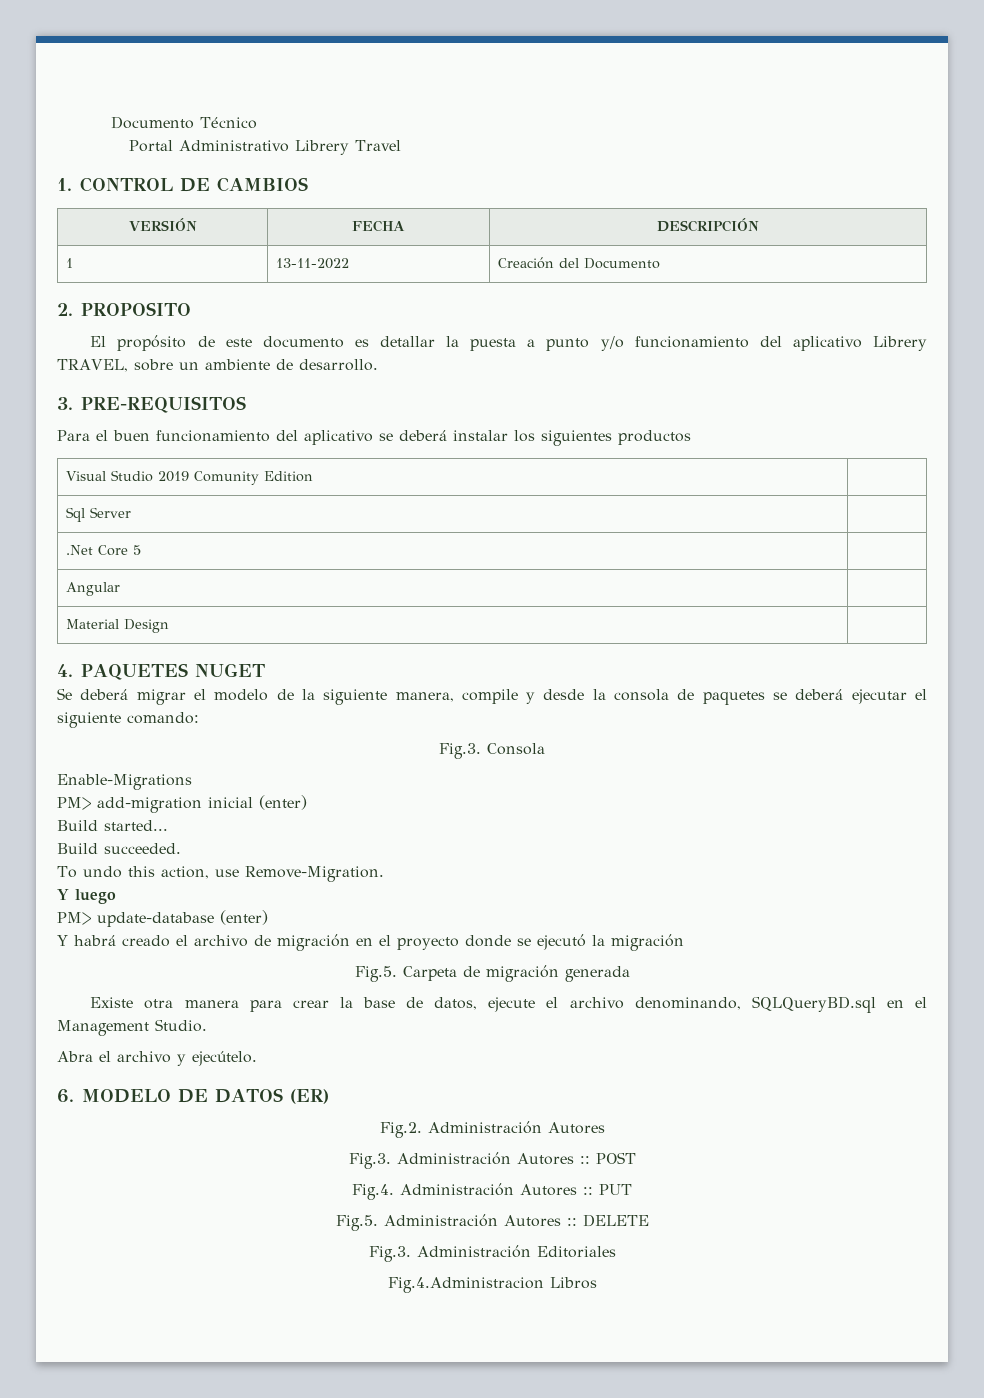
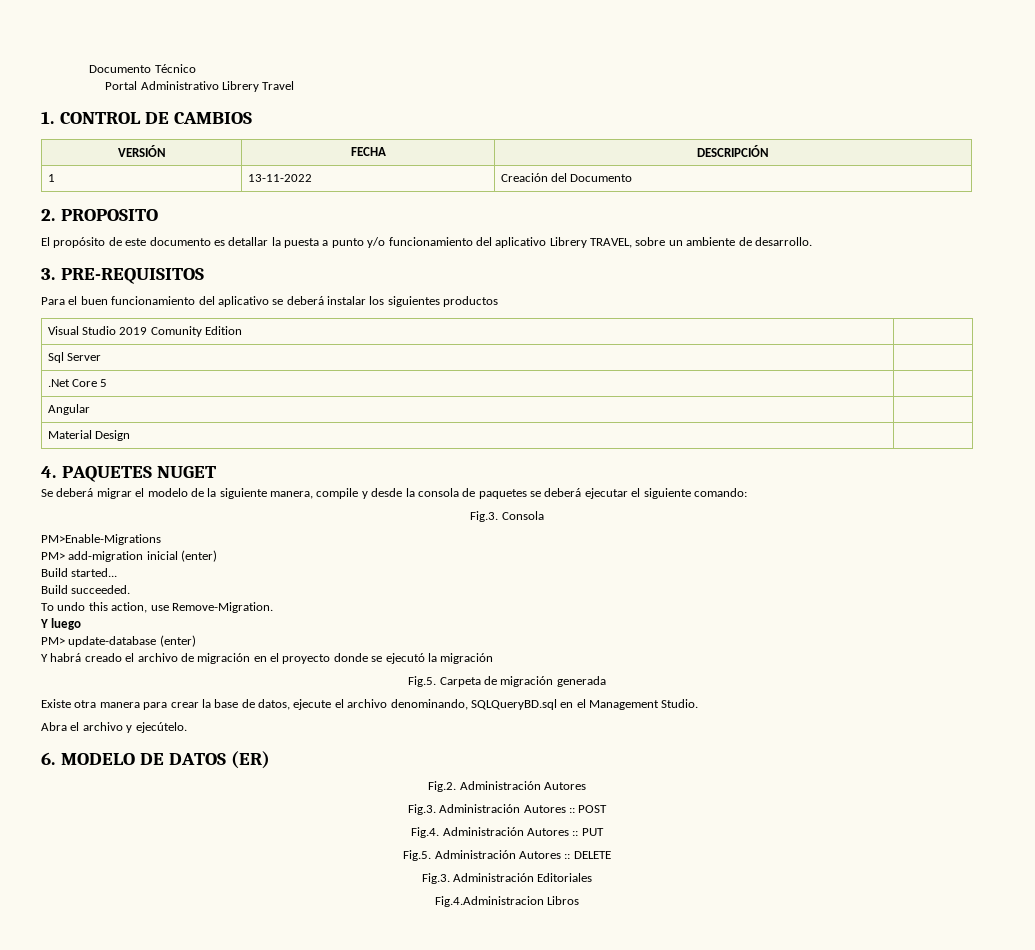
[57,774,192,790] Enable-Migrations -> [41,534,161,545] PM>Enable-Migrations

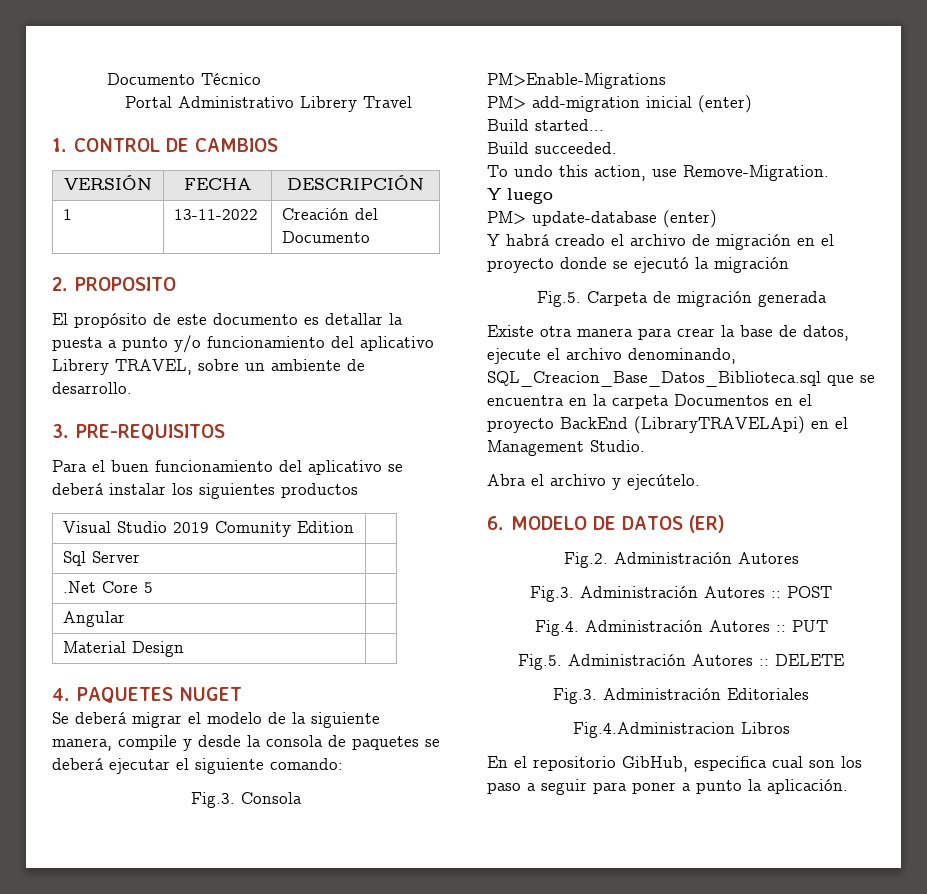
[470,699,557,710] SQLQueryBD.sql -> [487,371,875,387] [487,394,812,409] [487,416,805,434] SQL_Creacion_Base_Datos_Biblioteca.sql que se encuentra en la carpeta Documentos en el proyecto BackEnd (LibraryTRAVELApi)
(580, 900) none -> [487,756,862,772] [487,779,848,795] // En el repositorio GibHub, especifica cual son los paso a seguir para poner a punto la aplicación.

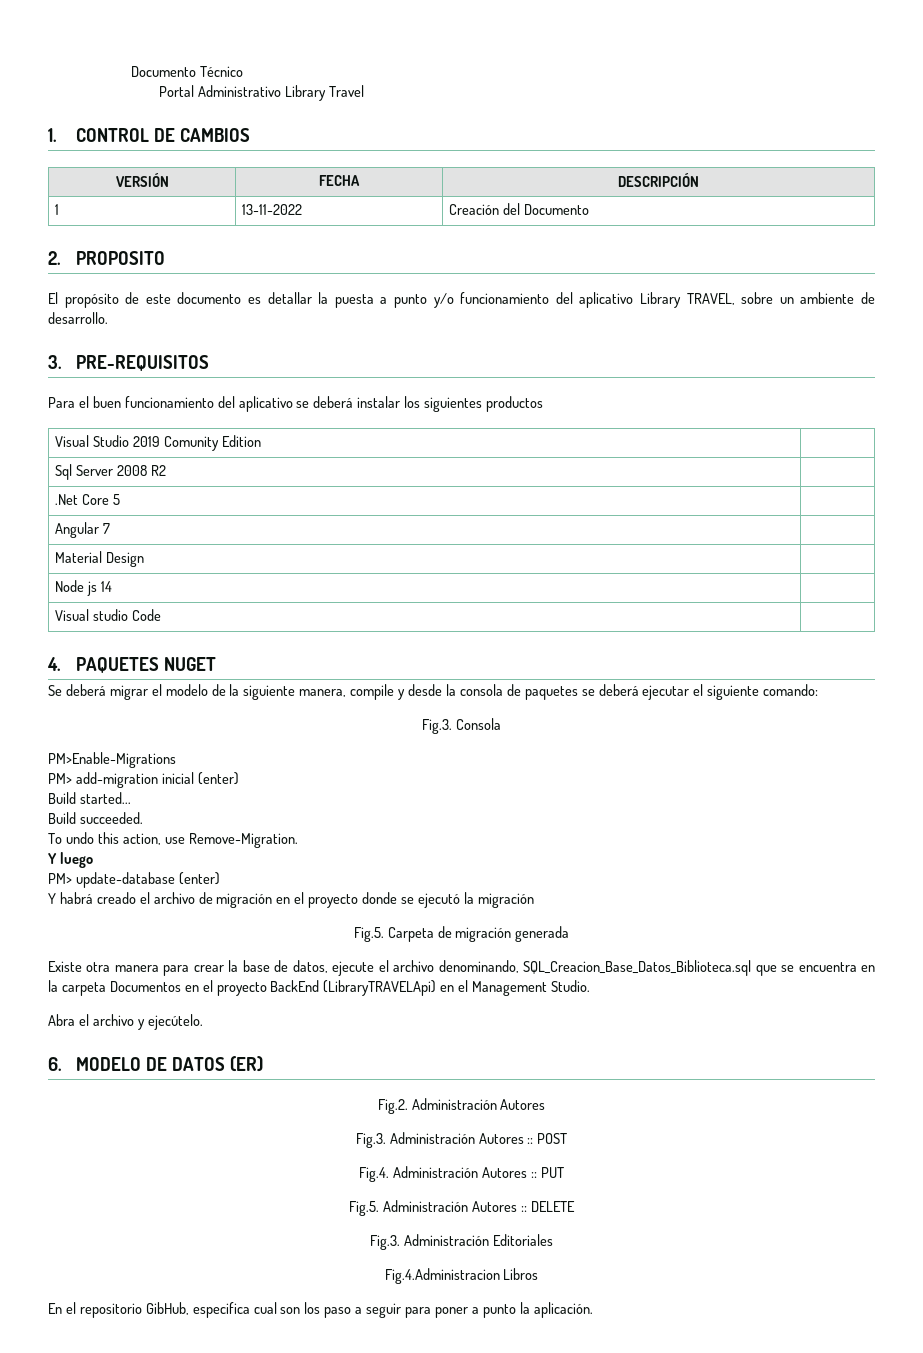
[300,96,358,112] Librery -> [284,85,326,101] Library
[52,359,109,375] Librery -> [640,292,682,308] Library
(141, 557) none -> [117,465,167,476] 2008 R2
(126, 619) none -> [103,523,111,534] 7
(185, 649) none -> [55,580,113,596] [55,609,162,621] // Node js 14 | // Visual studio Code |

